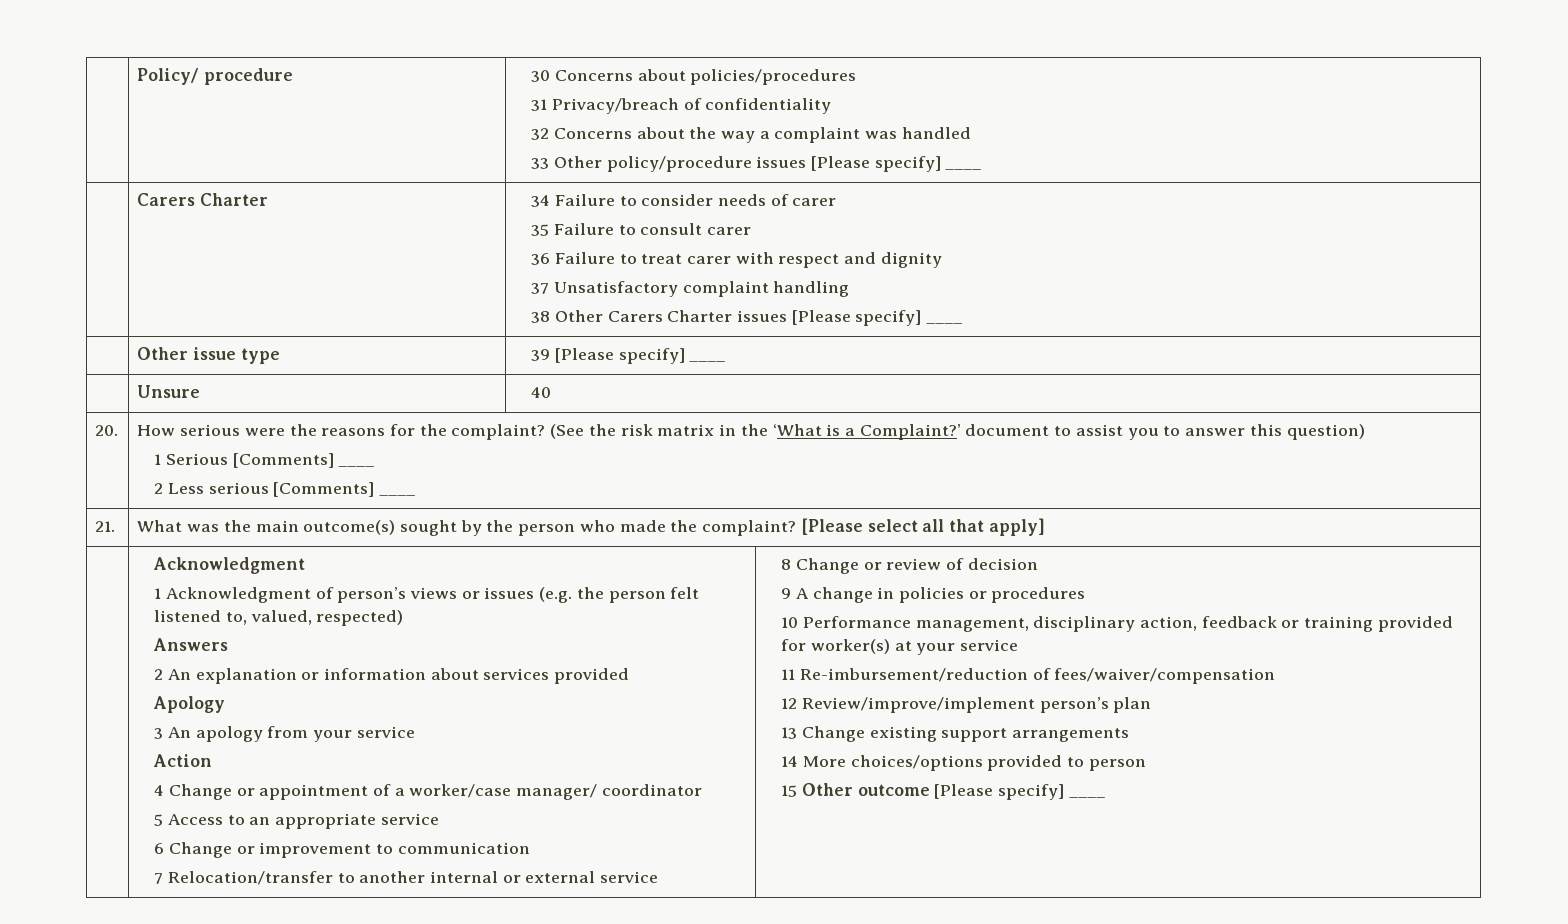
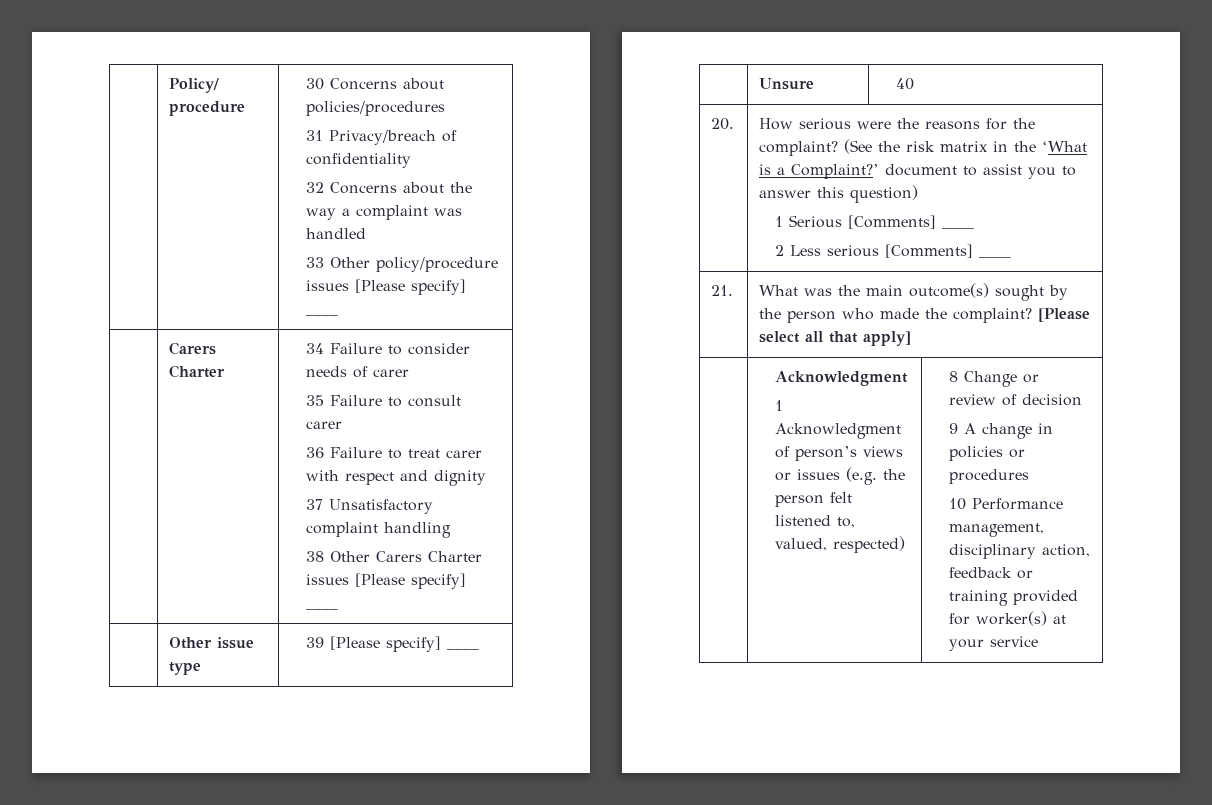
[153,638,229,651] [154,668,630,684] [153,696,226,713] [154,726,415,742] [153,754,213,767] [154,784,702,800] [154,813,439,829] [154,842,530,858] [154,871,659,885] // Answers // 2 An explanation or information about services provided // Apology // 3 An apology from your service // Action // 4 Change or appointment of a worker/case manager/ coordinator // 5 Access to an appropriate service // 6 Change or improvement to communication // 7 Relocation/transfer to another internal or external service -> (905, 544) none
[781,668,1276,684] [781,697,1152,713] [781,726,1130,742] [781,755,1146,771] [781,783,1105,800] // 11 Re-imbursement/reduction of fees/waiver/compensation // 12 Review/improve/implement person’s plan // 13 Change existing support arrangements // 14 More choices/options provided to person // 15 Other outcome [Please specify] ____ -> (1038, 641) none

